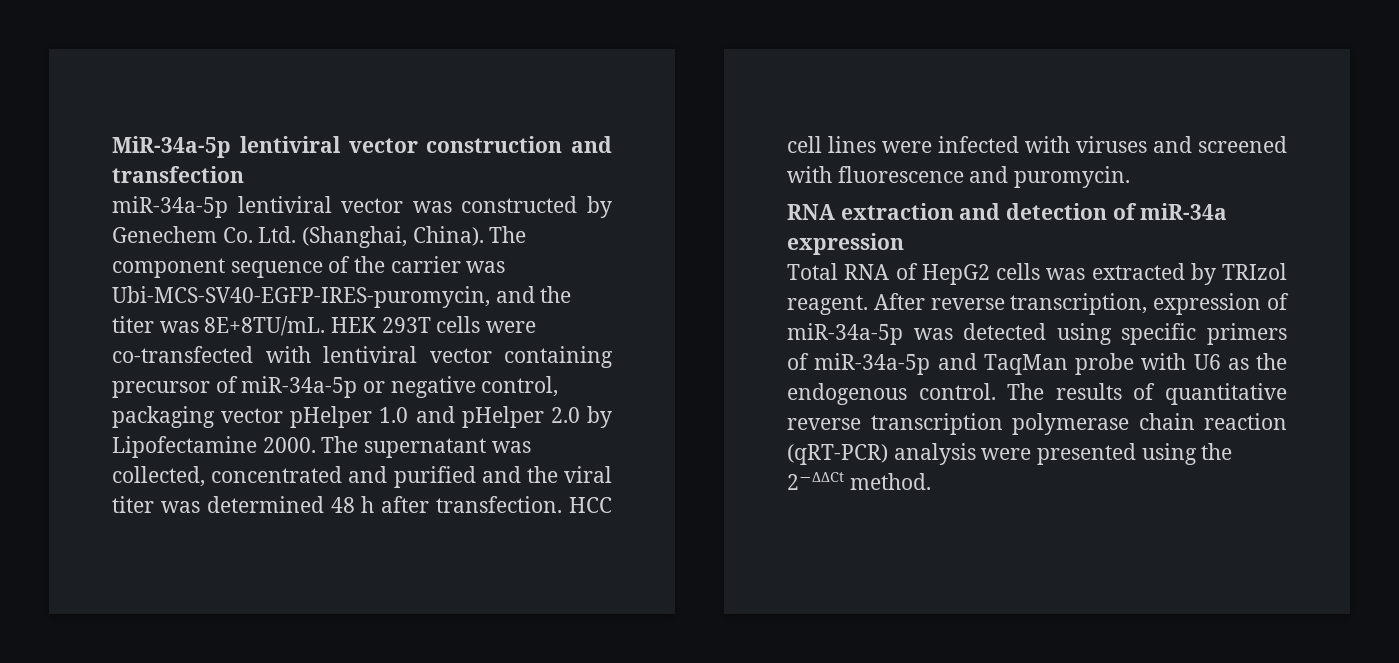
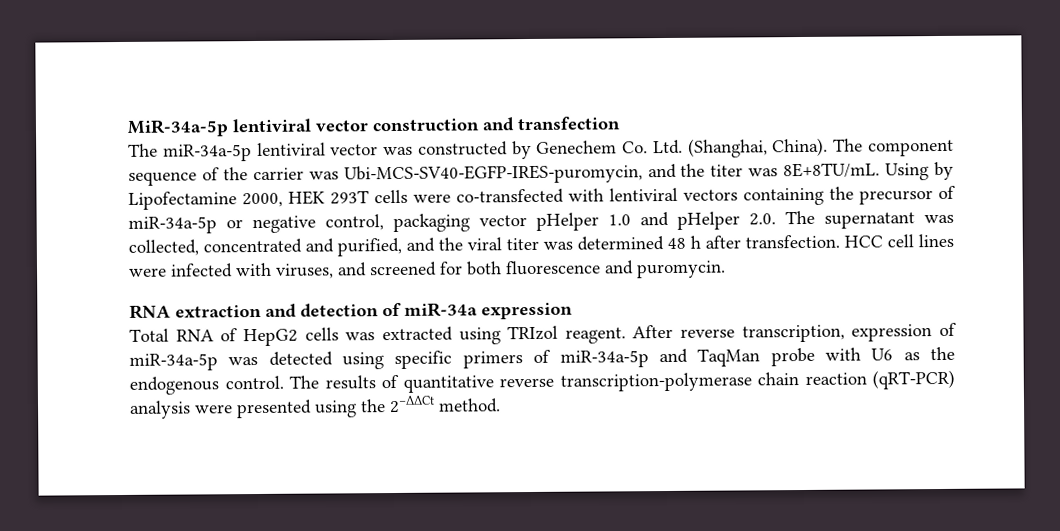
(244, 174) none -> [128,143,158,157] The
(326, 326) none -> [885,161,954,181] [128,191,283,210] Using by Lipofectamine 2000,
[429,346,613,368] vector containing -> [683,186,854,206] vectors containing the
[550,406,613,428] [112,436,316,458] 2.0 by Lipofectamine 2000. -> [749,213,776,226] 2.0.
[393,466,476,488] purified -> [337,237,402,257] purified,
[1076,136,1147,153] viruses -> [275,263,334,279] viruses,
[787,166,832,183] with -> [439,261,502,276] for both
[1190,263,1216,285] by -> [458,327,501,345] using
[870,413,1129,435] transcription polymerase -> [559,372,752,392] transcription-polymerase

